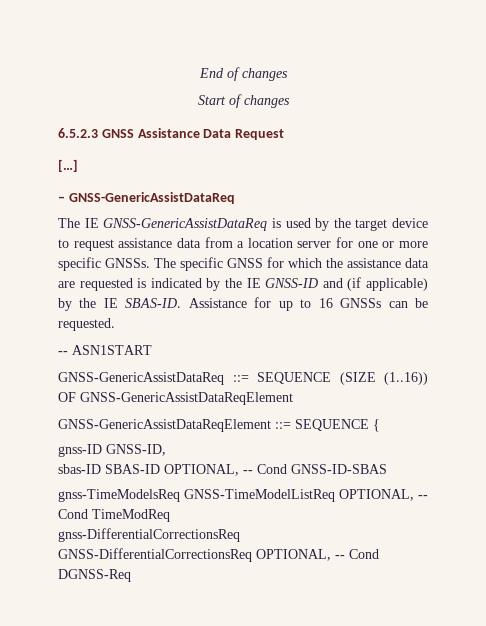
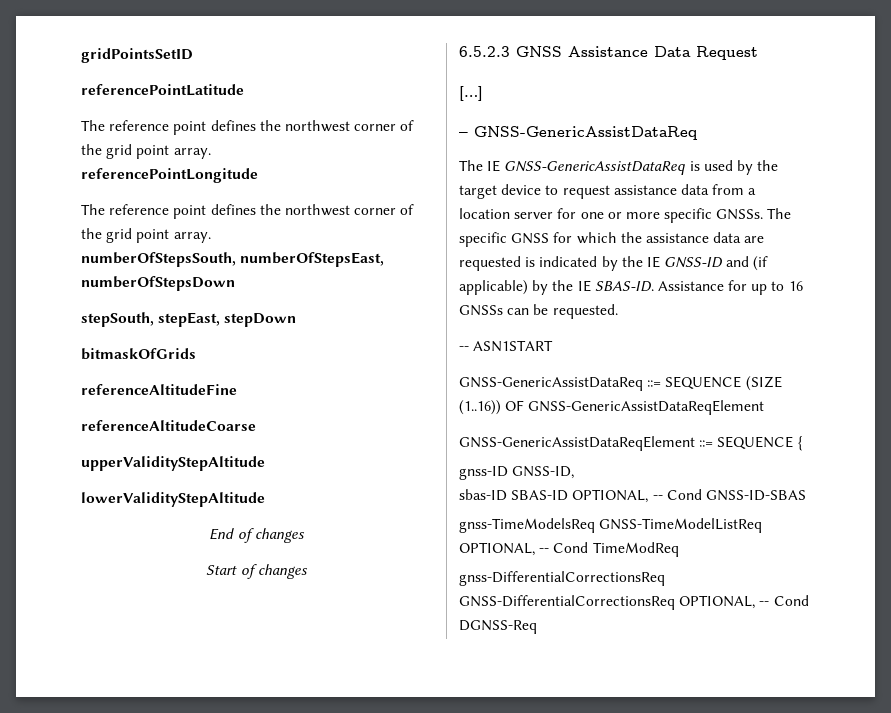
(198, 73) none -> [81,48,193,63] [81,84,244,96] [81,120,415,135] [81,144,211,159] [81,168,258,183] [81,204,415,219] [81,228,211,243] [81,252,385,267] [81,276,235,291] [81,312,297,327] [81,348,196,360] [81,384,237,395] [81,420,256,431] [81,456,265,471] [81,492,265,507] gridPointsSetID // referencePointLatitude // The reference point defines the northwest corner of the grid point array. // referencePointLongitude // The reference point defines the northwest corner of the grid point array. // numberOfStepsSouth, numberOfStepsEast, numberOfStepsDown // stepSouth, stepEast, stepDown // bitmaskOfGrids // referenceAltitudeFine // referenceAltitudeCoarse // upperValidityStepAltitude // lowerValidityStepAltitude //

